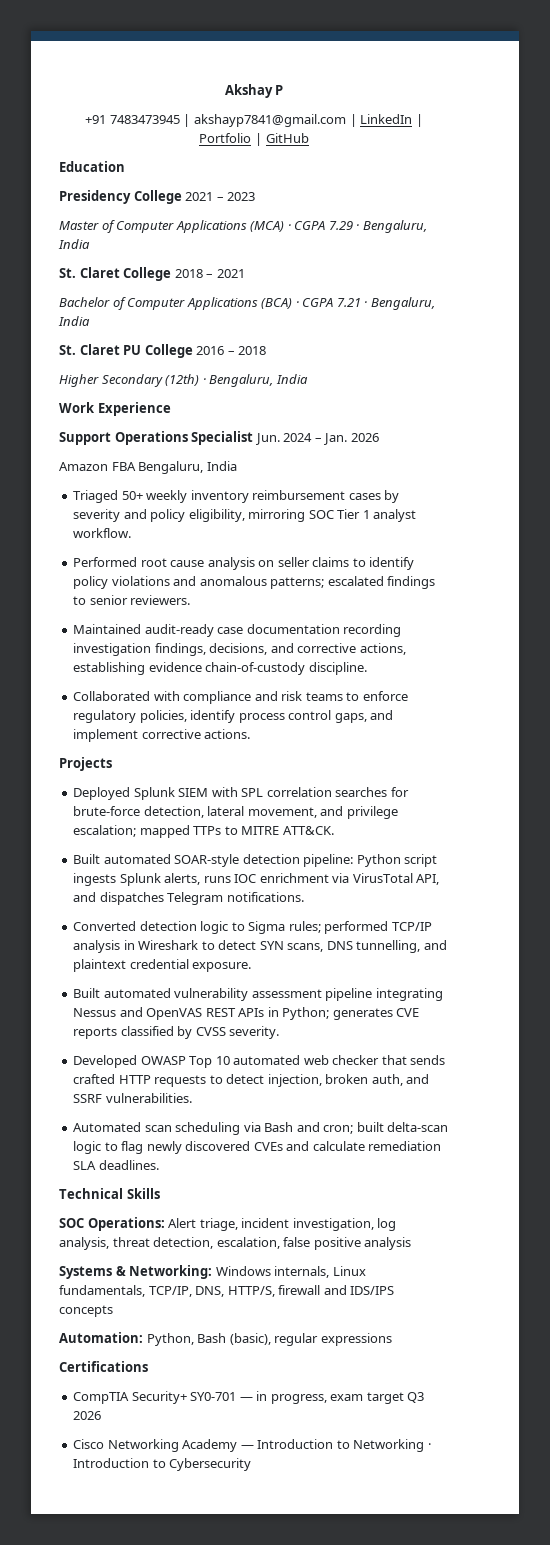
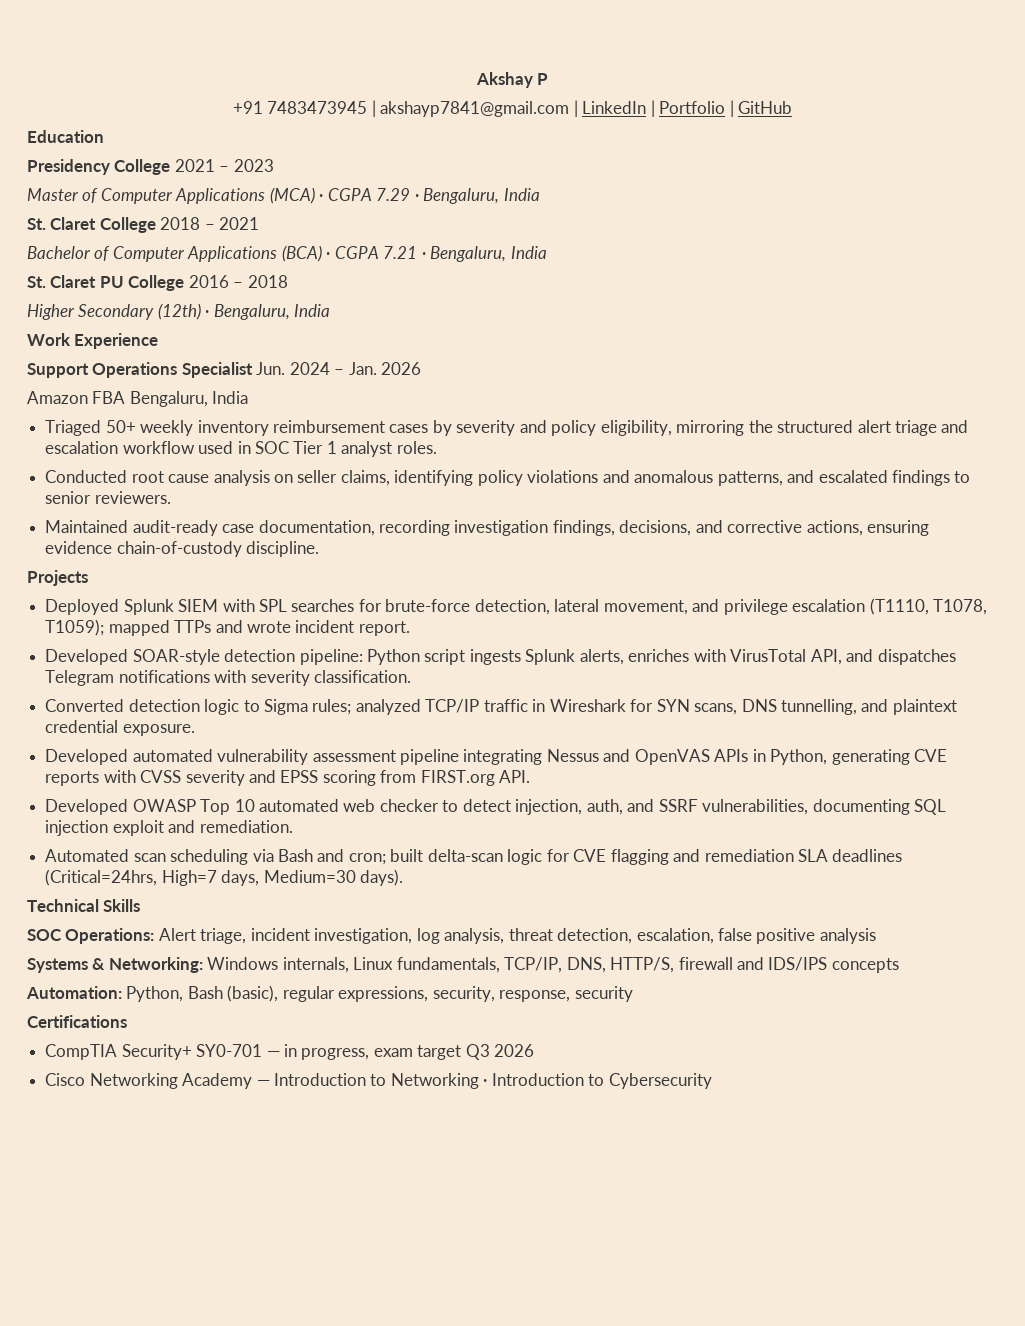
(306, 515) none -> [748,420,969,436] [45,441,251,454] the structured alert triage and escalation workflow used in
[73,528,132,538] [73,557,138,567] workflow. // Performed -> [396,441,437,454] [45,470,128,483] roles. // Conducted
[312,557,415,570] claims to identify -> [340,470,474,486] claims, identifying
[270,577,325,589] patterns; -> [717,470,815,486] patterns, and
[246,624,340,634] documentation -> [258,520,375,536] documentation,
[73,662,146,675] establishing -> [867,520,930,536] ensuring
[73,691,408,704] [73,710,394,723] [73,729,251,742] // Collaborated with compliance and risk teams to enforce regulatory policies, identify process control gaps, and implement corrective actions. -> (320, 549) none
[266,787,332,797] correlation -> (287, 605) none
[73,825,334,838] [73,854,171,864] escalation; mapped TTPs to MITRE ATT&CK. // Built automated -> [792,598,987,615] [45,619,410,636] [45,649,129,665] escalation (T1110, T1078, T1059); mapped TTPs and wrote incident report. // Developed
[203,873,350,883] runs IOC enrichment via -> [628,649,726,662] enriches with
[226,892,304,902] notifications. -> [118,670,411,686] notifications with severity classification.
[324,921,432,934] [73,940,257,953] performed TCP/IP analysis in Wireshark to detect -> [355,699,654,715] analyzed TCP/IP traffic in Wireshark for
[73,988,101,998] Built -> [45,749,129,765] Developed
[205,1008,236,1017] REST -> (710, 757) none
[282,1007,420,1020] [73,1026,280,1039] Python; generates CVE reports classified by CVSS severity. -> [770,749,948,765] [45,770,531,786] Python, generating CVE reports with CVSS severity and EPSS scoring from FIRST.org API.
[381,1055,446,1065] [73,1074,207,1087] that sends crafted HTTP requests -> (439, 805) none
[325,1074,369,1084] broken -> (583, 807) none
[105,1093,192,1103] vulnerabilities. -> [702,799,946,815] [45,820,293,836] vulnerabilities, documenting SQL injection exploit and remediation.
[104,1141,442,1154] [73,1160,159,1170] to flag newly discovered CVEs and calculate remediation SLA deadlines. -> [546,849,903,865] [45,869,403,886] for CVE flagging and remediation SLA deadlines (Critical=24hrs, High=7 days, Medium=30 days).
[320,1333,392,1346] expressions -> [338,986,633,1002] expressions, security, response, security

